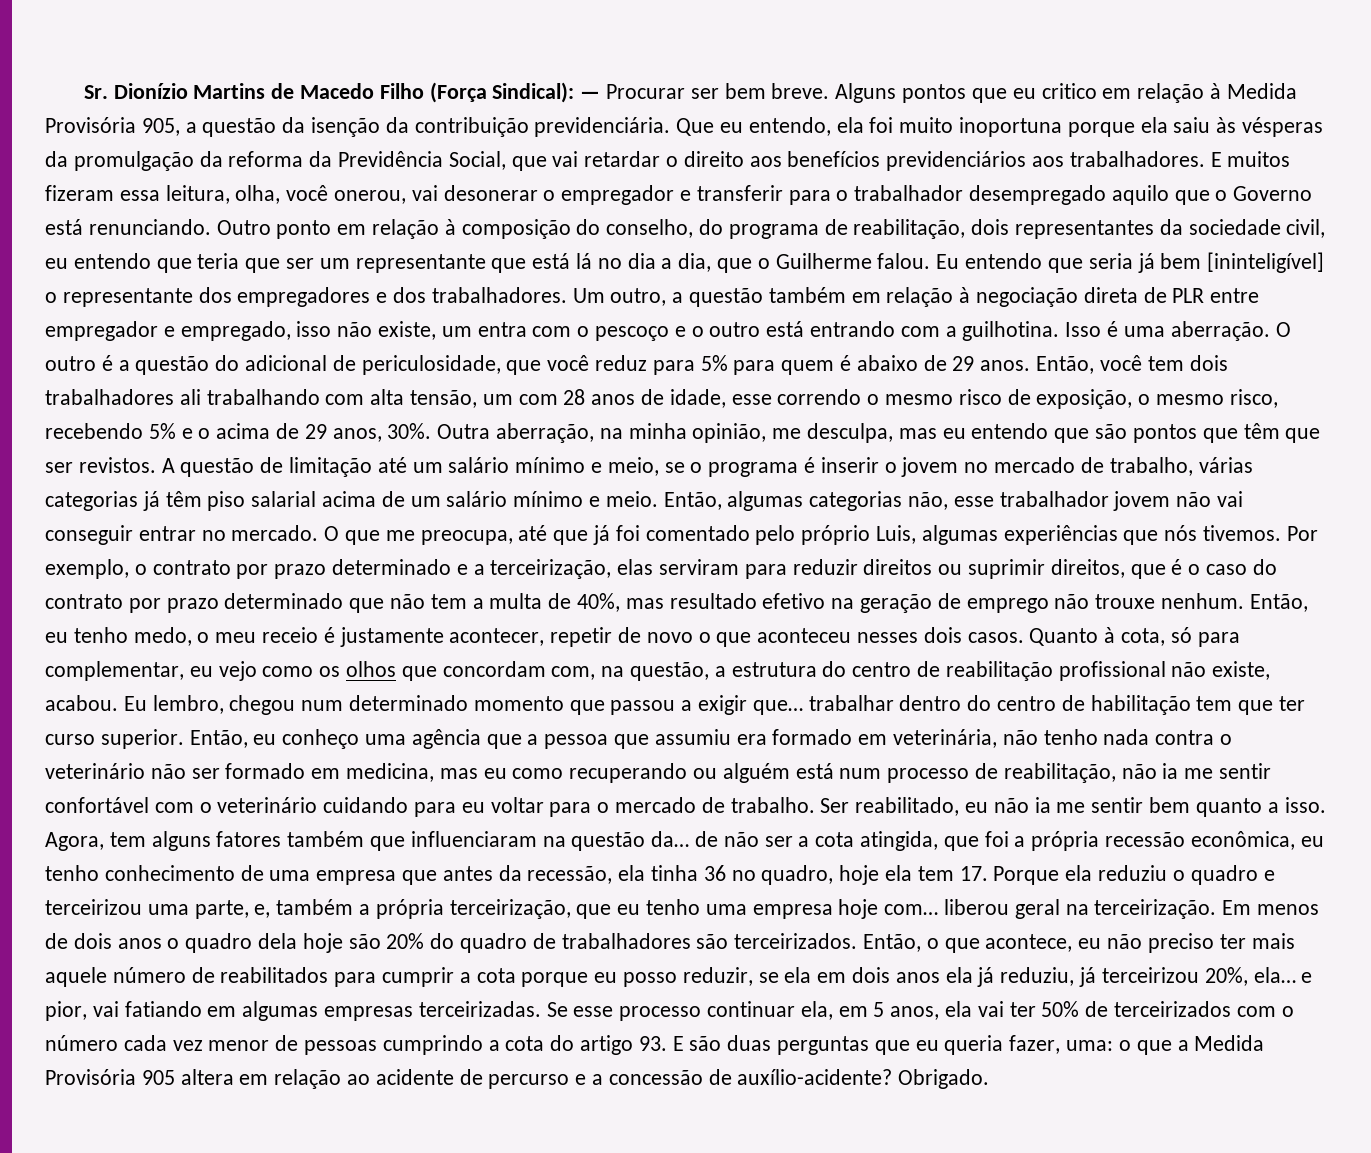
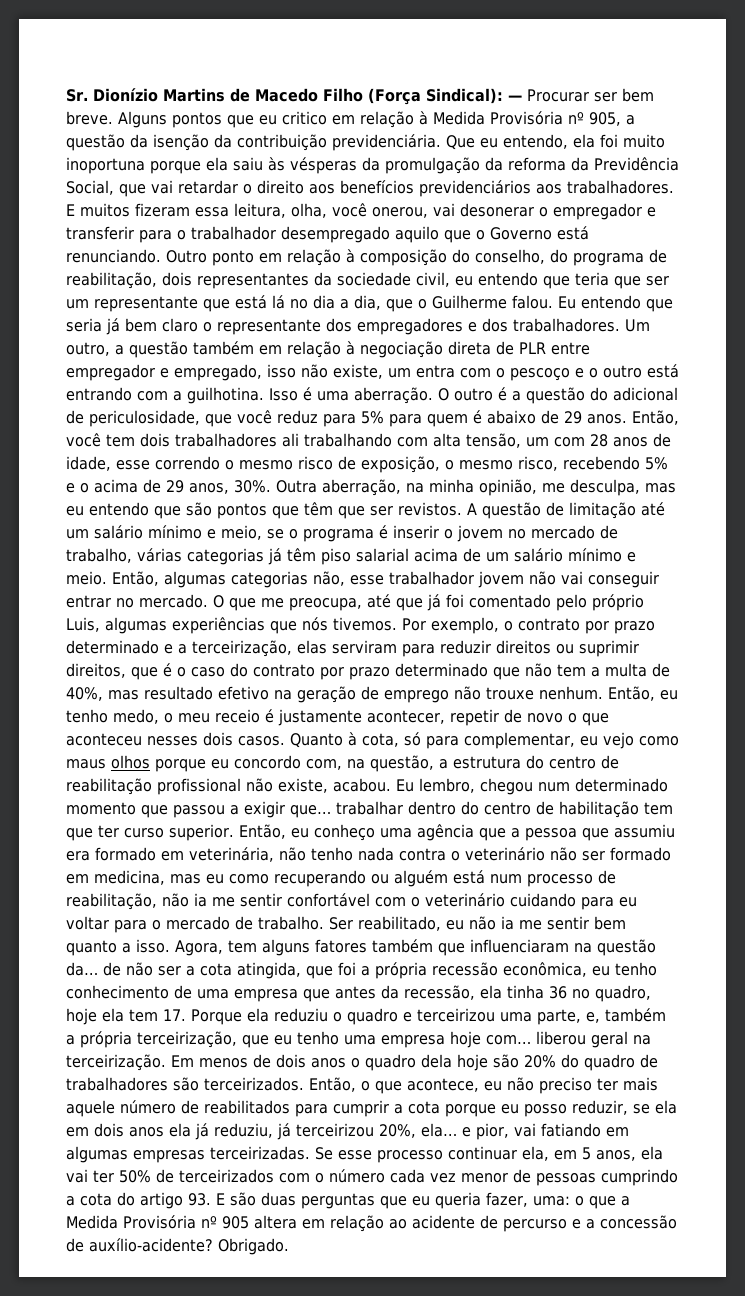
(136, 125) none -> [568,112,584,124] nº
[1207,252,1325,273] [ininteligível] -> [162,318,198,332] claro
[319,661,546,681] os olhos que concordam -> [66,755,301,772] maus olhos porque eu concordo
(136, 1077) none -> [201,1216,217,1228] nº

